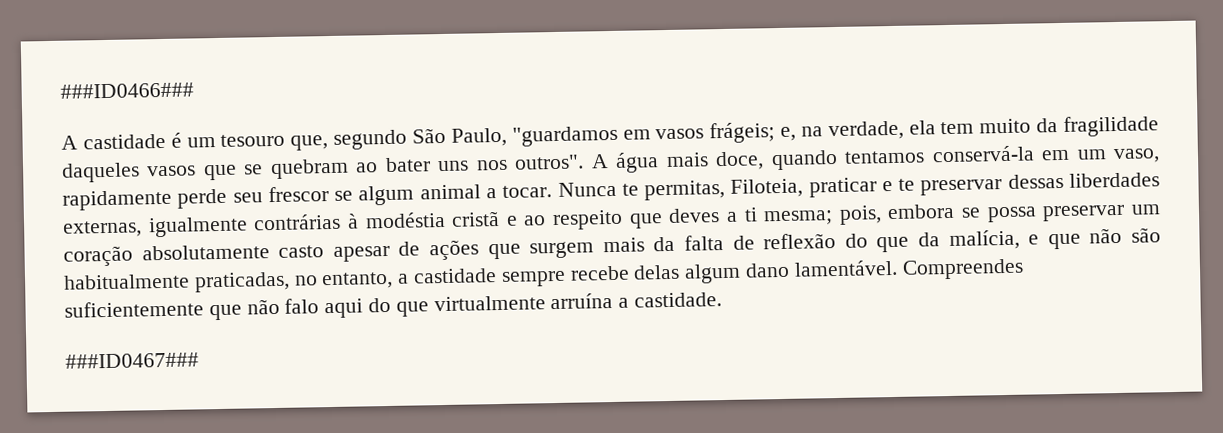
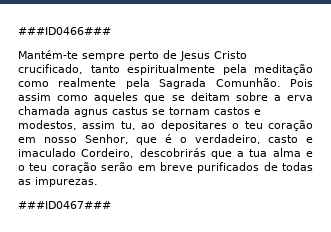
[61,115,1159,151] [61,145,1160,183] [62,172,1161,211] [63,203,1162,238] [63,227,1162,267] [63,258,1024,293] [64,292,723,321] A castidade é um tesouro que, segundo São Paulo, "guardamos em vasos frágeis; e, na verdade, ela tem muito da fragilidade daqueles vasos que se quebram ao bater uns nos outros". A água mais doce, quando tentamos conservá-la em um vaso, rapidamente perde seu frescor se algum animal a tocar. Nunca te permitas, Filoteia, praticar e te preservar dessas liberdades externas, igualmente contrárias à modéstia cristã e ao respeito que deves a ti mesma; pois, embora se possa preservar um coração absolutamente casto apesar de ações que surgem mais da falta de reflexão do que da malícia, e que não são habitualmente praticadas, no entanto, a castidade sempre recebe delas algum dano lamentável. Compreendes suficientemente que não falo aqui do que virtualmente arruína a castidade. -> [18,50,247,61] [18,64,313,75] [18,78,313,89] [18,92,313,103] [18,106,261,117] [18,120,313,131] [18,134,313,145] [18,148,313,159] [18,162,313,173] [18,177,98,187] Mantém-te sempre perto de Jesus Cristo crucificado, tanto espiritualmente pela meditação como realmente pela Sagrada Comunhão. Pois assim como aqueles que se deitam sobre a erva chamada agnus castus se tornam castos e modestos, assim tu, ao depositares o teu coração em nosso Senhor, que é o verdadeiro, casto e imaculado Cordeiro, descobrirás que a tua alma e o teu coração serão em breve purificados de todas as impurezas.

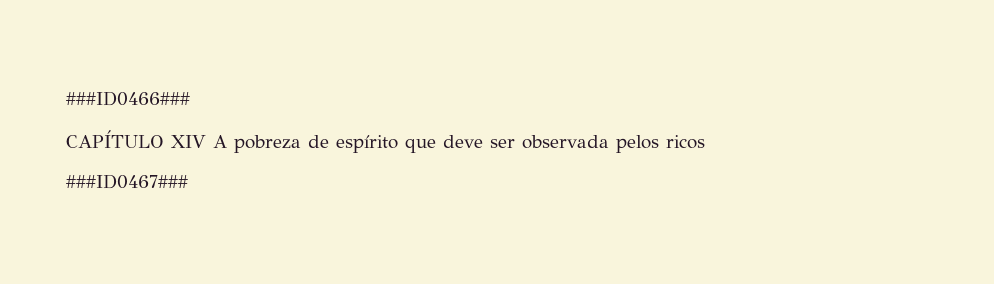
[18,50,247,61] [18,64,313,75] [18,78,313,89] [18,92,313,103] [18,106,261,117] [18,120,313,131] [18,134,313,145] [18,148,313,159] [18,162,313,173] [18,177,98,187] Mantém-te sempre perto de Jesus Cristo crucificado, tanto espiritualmente pela meditação como realmente pela Sagrada Comunhão. Pois assim como aqueles que se deitam sobre a erva chamada agnus castus se tornam castos e modestos, assim tu, ao depositares o teu coração em nosso Senhor, que é o verdadeiro, casto e imaculado Cordeiro, descobrirás que a tua alma e o teu coração serão em breve purificados de todas as impurezas. -> [66,130,705,153] CAPÍTULO XIV A pobreza de espírito que deve ser observada pelos ricos

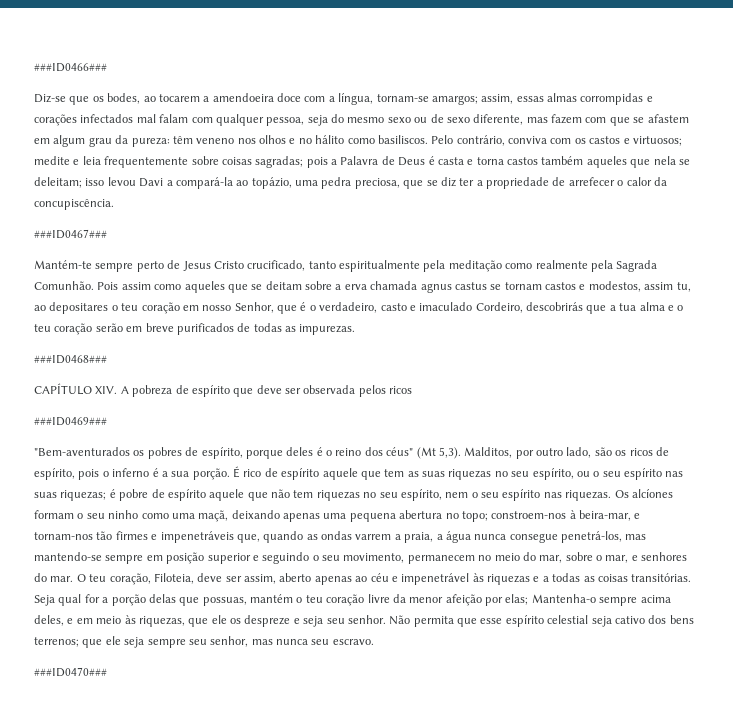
(190, 98) none -> [34,93,653,105] [34,114,689,126] [34,135,682,147] [34,156,690,168] [34,177,667,189] [34,199,114,210] [34,229,107,239] [34,260,658,272] [34,281,691,293] [34,302,684,314] [34,323,356,335] [34,355,107,364] // Diz-se que os bodes, ao tocarem a amendoeira doce com a língua, tornam-se amargos; assim, essas almas corrompidas e corações infectados mal falam com qualquer pessoa, seja do mesmo sexo ou de sexo diferente, mas fazem com que se afastem em algum grau da pureza: têm veneno nos olhos e no hálito como basiliscos. Pelo contrário, conviva com os castos e virtuosos; medite e leia frequentemente sobre coisas sagradas; pois a Palavra de Deus é casta e torna castos também aqueles que nela se deleitam; isso levou Davi a compará-la ao topázio, uma pedra preciosa, que se diz ter a propriedade de arrefecer o calor da concupiscência. // ###ID0467### // Mantém-te sempre perto de Jesus Cristo crucificado, tanto espiritualmente pela meditação como realmente pela Sagrada Comunhão. Pois assim como aqueles que se deitam sobre a erva chamada agnus castus se tornam castos e modestos, assim tu, ao depositares o teu coração em nosso Senhor, que é o verdadeiro, casto e imaculado Cordeiro, descobrirás que a tua alma e o teu coração serão em breve purificados de todas as impurezas. // ###ID0468###
[171,135,206,148] XIV -> [95,386,118,394] XIV.
[66,174,188,189] ###ID0467### -> [34,417,107,426] [34,447,669,459] [34,466,684,480] [34,489,673,501] [34,510,641,522] [34,531,647,543] [34,552,688,564] [34,573,692,585] [34,594,671,606] [34,615,694,627] [34,636,374,648] [34,667,107,677] ###ID0469### // "Bem-aventurados os pobres de espírito, porque deles é o reino dos céus" (Mt 5,3). Malditos, por outro lado, são os ricos de espírito, pois o inferno é a sua porção. É rico de espírito aquele que tem as suas riquezas no seu espírito, ou o seu espírito nas suas riquezas; é pobre de espírito aquele que não tem riquezas no seu espírito, nem o seu espírito nas riquezas. Os alcíones formam o seu ninho como uma maçã, deixando apenas uma pequena abertura no topo; constroem-nos à beira-mar, e tornam-nos tão firmes e impenetráveis que, quando as ondas varrem a praia, a água nunca consegue penetrá-los, mas mantendo-se sempre em posição superior e seguindo o seu movimento, permanecem no meio do mar, sobre o mar, e senhores do mar. O teu coração, Filoteia, deve ser assim, aberto apenas ao céu e impenetrável às riquezas e a todas as coisas transitórias. Seja qual for a porção delas que possuas, mantém o teu coração livre da menor afeição por elas; Mantenha-o sempre acima deles, e em meio às riquezas, que ele os despreze e seja seu senhor. Não permita que esse espírito celestial seja cativo dos bens terrenos; que ele seja sempre seu senhor, mas nunca seu escravo. // ###ID0470###

